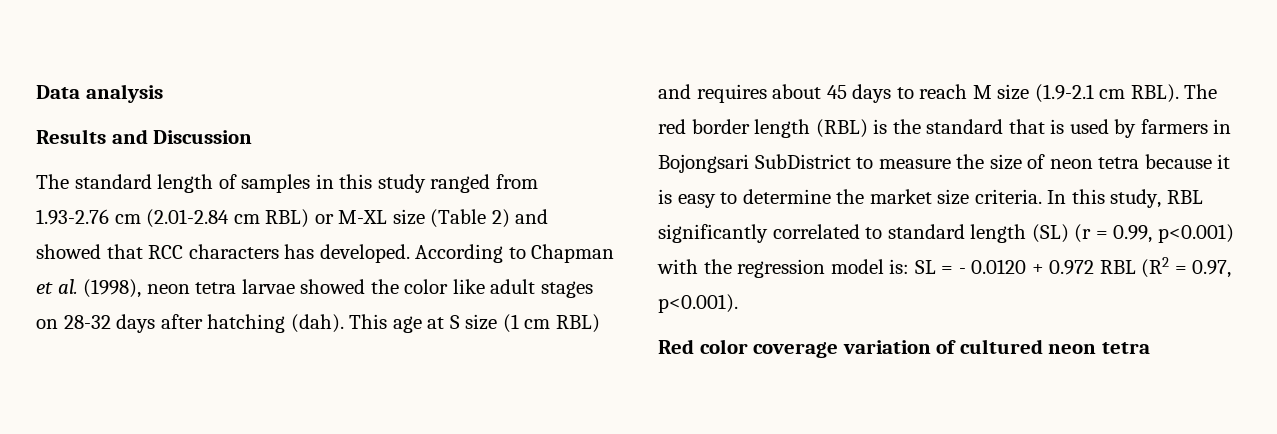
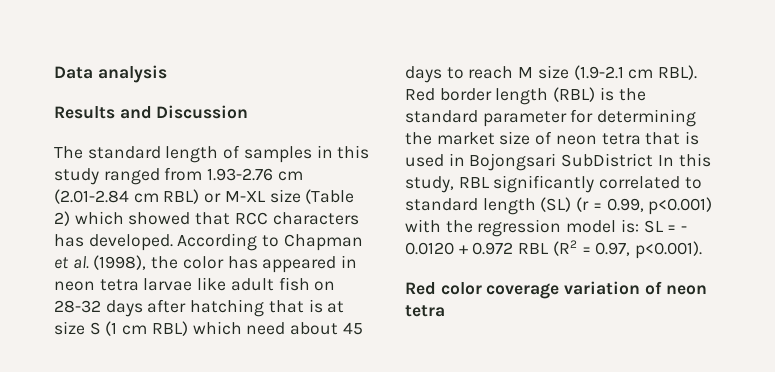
[515,209,549,224] and -> [74,211,124,225] which
[146,279,449,294] neon tetra larvae showed the color -> [151,255,358,273] [54,278,193,291] the color has appeared in neon tetra larvae
[540,281,593,298] stages -> [278,277,310,291] fish
[290,314,498,333] (dah). This age at S size -> [268,299,345,313] [54,321,101,335] that is at size S
[658,84,767,103] and requires -> [192,321,286,335] which need
[1184,84,1218,99] [658,119,686,134] The red -> [405,88,435,101] Red
[1008,119,1232,138] [658,154,1231,173] [658,189,1042,208] that is used by farmers in Bojongsari SubDistrict to measure the size of neon tetra because it is easy to determine the market size criteria. -> [482,109,697,127] [405,131,700,145] [405,153,654,171] parameter for determining the market size of neon tetra that is used in Bojongsari SubDistrict
[959,339,1043,354] cultured -> (662, 288) none

